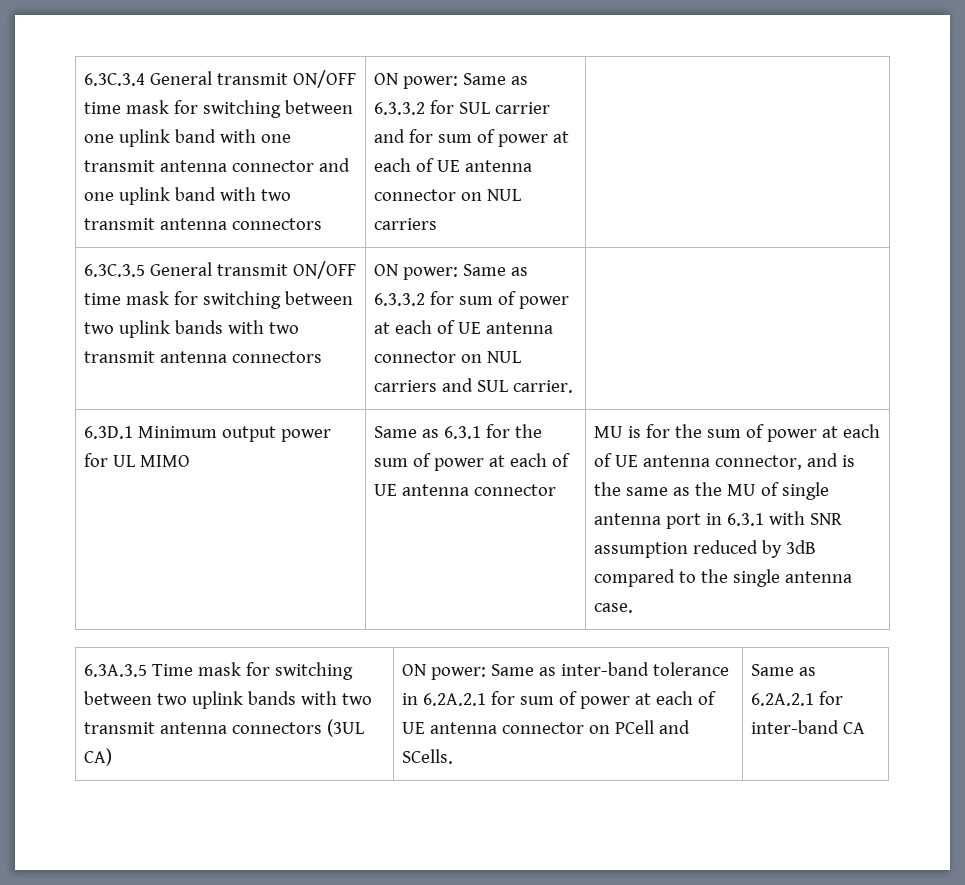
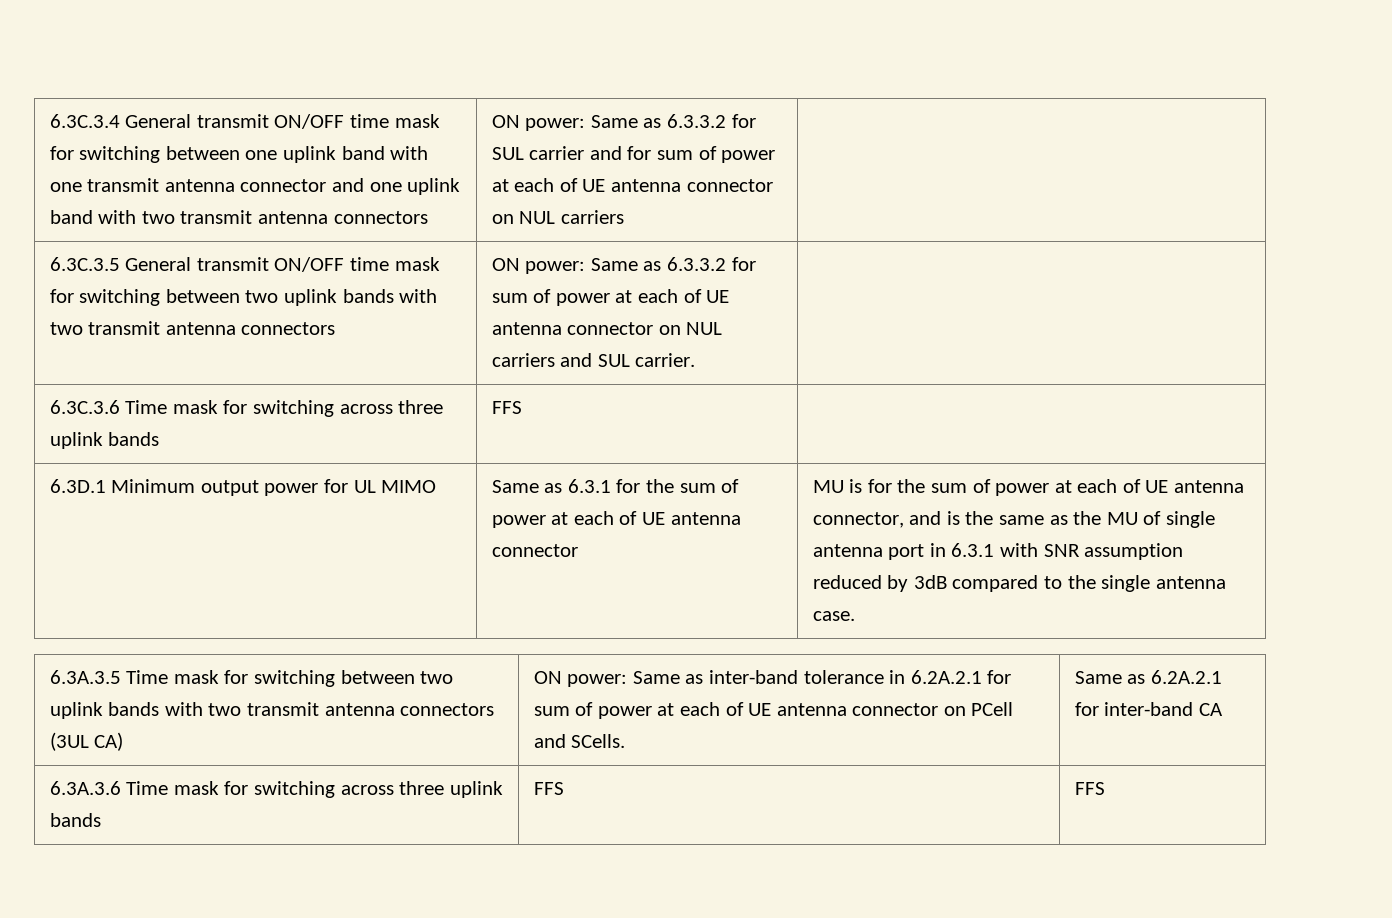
(574, 386) none -> [49,400,444,417] [49,432,160,449] [491,401,522,414] // 6.3C.3.6 Time mask for switching across three uplink bands | FFS |
(866, 728) none -> [49,781,503,798] [49,813,101,827] [533,782,564,795] [1074,782,1105,795] // 6.3A.3.6 Time mask for switching across three uplink bands | FFS | FFS

